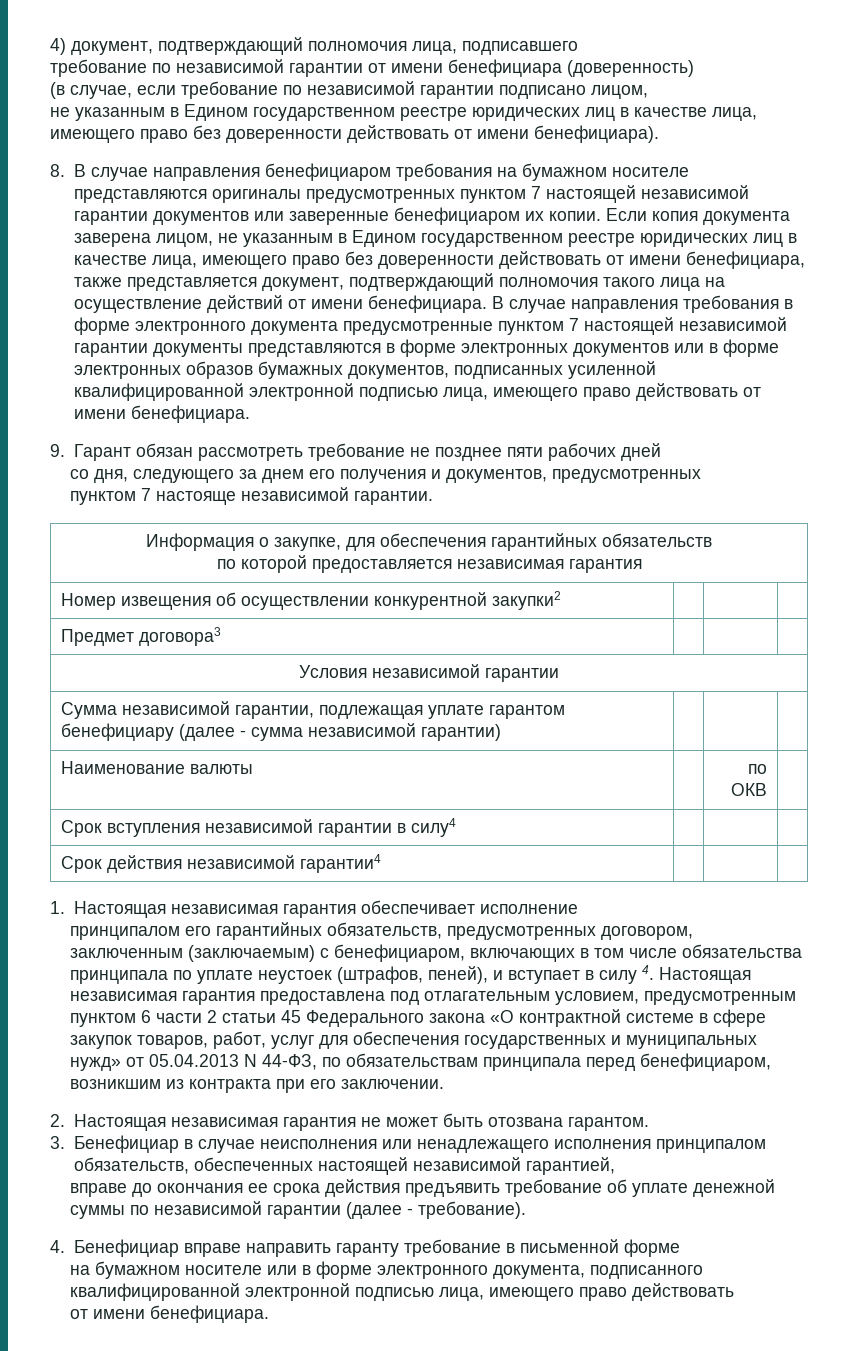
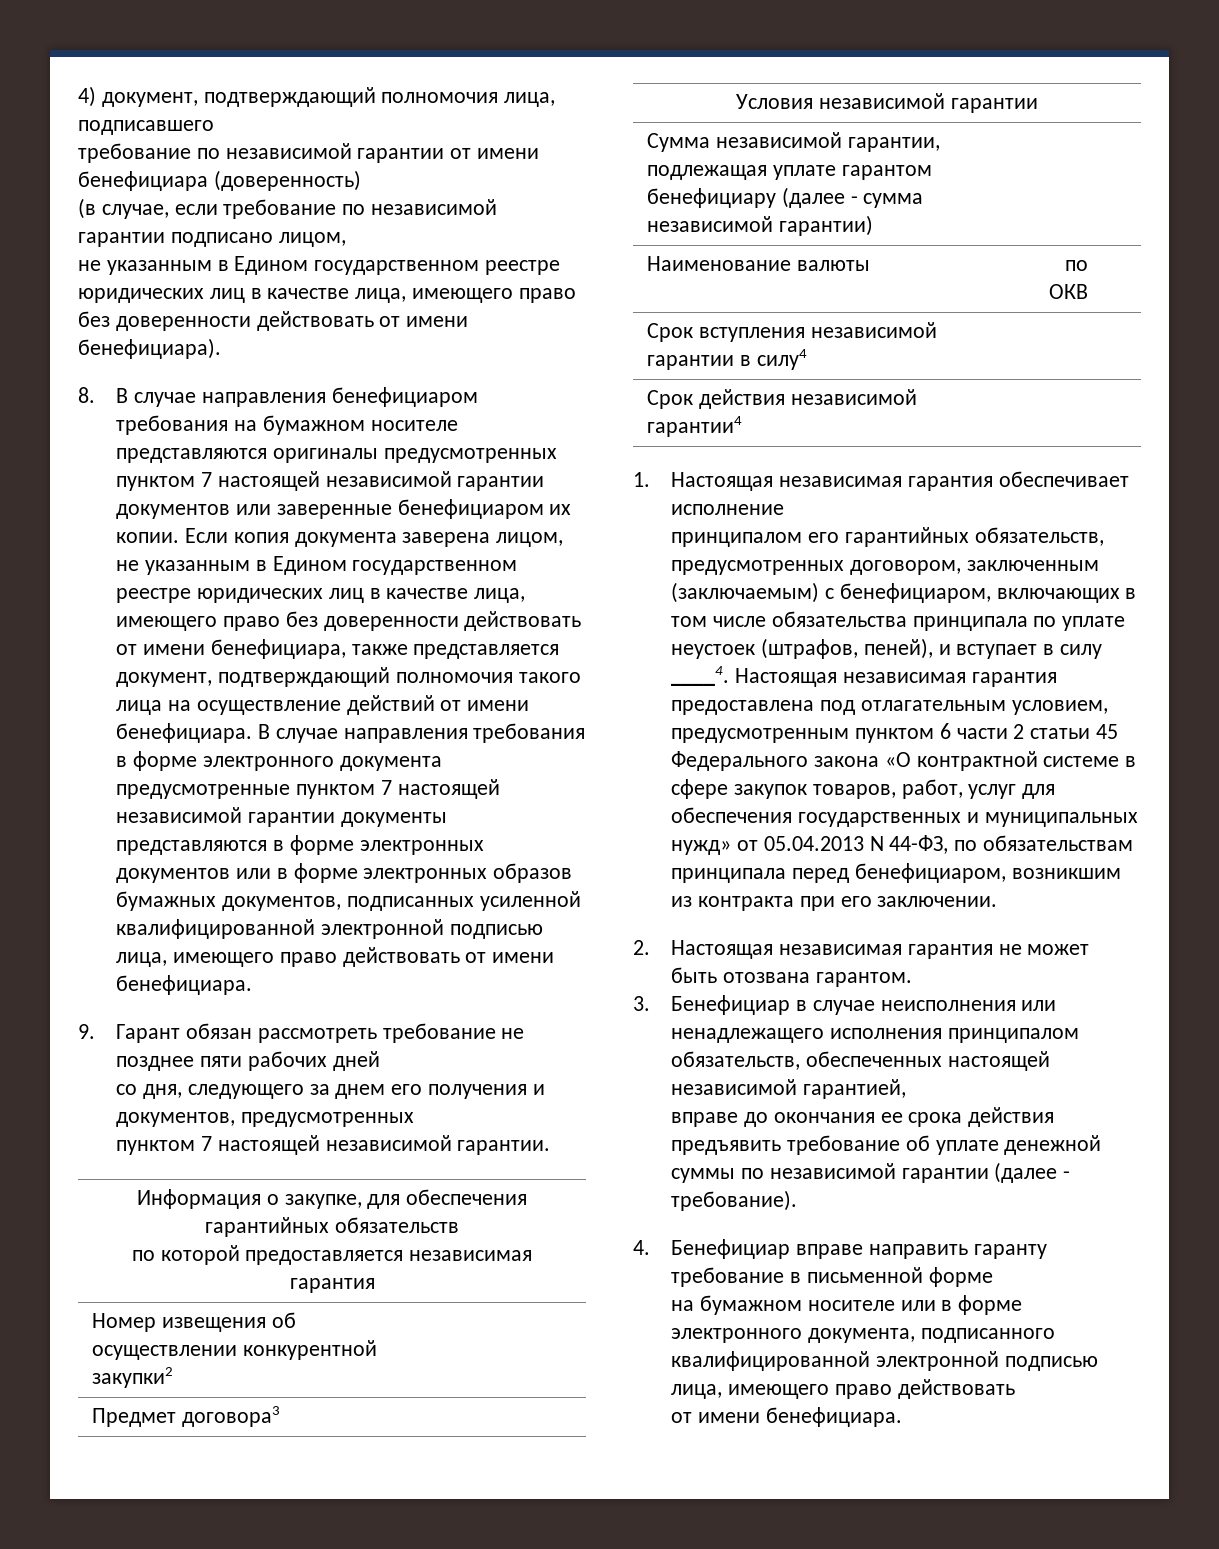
[155,491,236,505] настояще -> [217,1135,320,1155] настоящей
[641,965,654,980] 4. -> [671,666,730,686] ____4.

